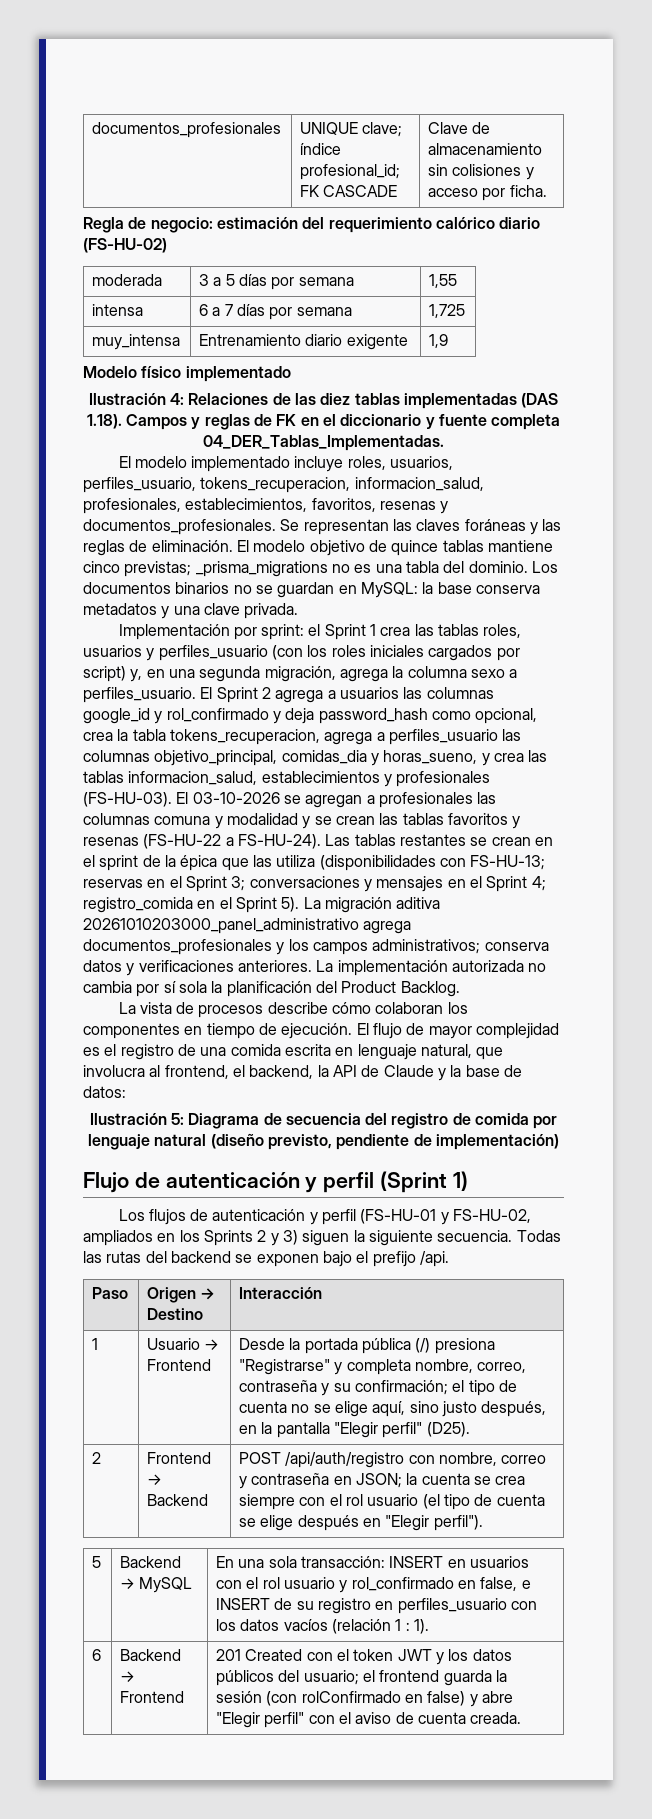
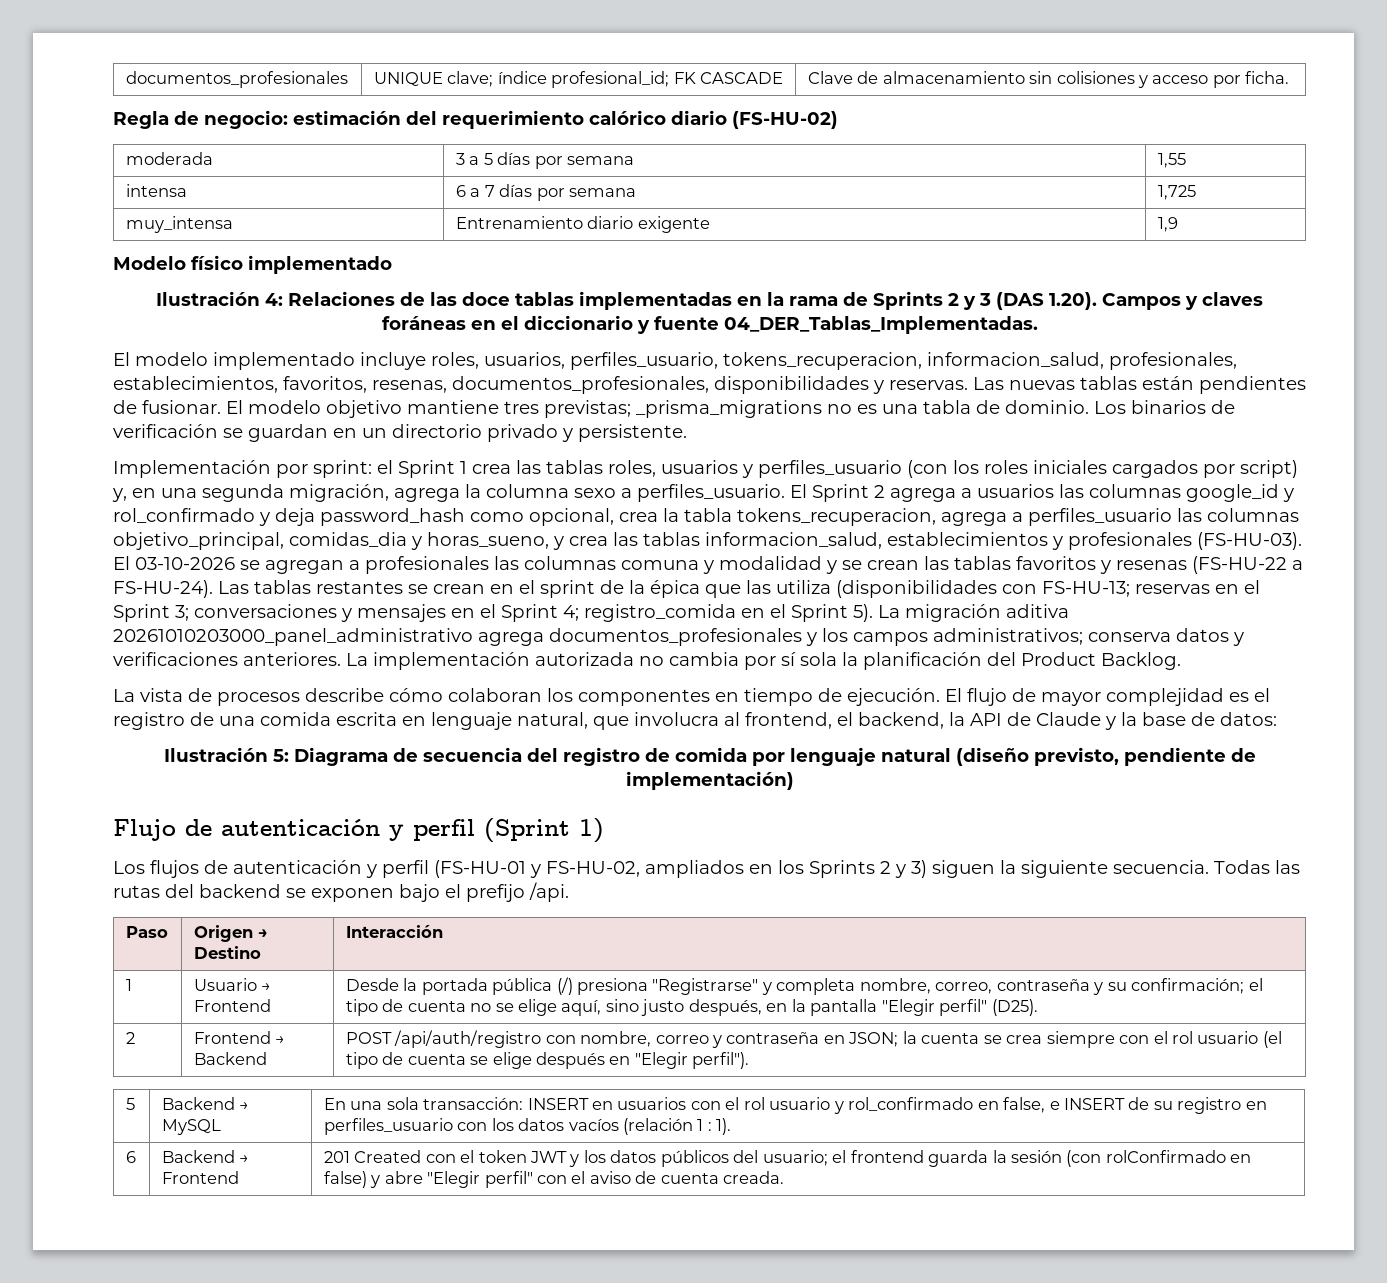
[320,393,351,405] diez -> [462,292,510,306] doce
[521,393,559,408] [86,414,297,430] (DAS 1.18). Campos y reglas de FK -> [737,291,1263,310] [381,316,466,330] en la rama de Sprints 2 y 3 (DAS 1.20). Campos y claves foráneas
[491,414,561,430] completa -> (719, 323) none
[379,501,449,514] [83,519,562,535] [83,540,553,556] [83,561,120,573] resenas y documentos_profesionales. Se representan las claves foráneas y las reglas de eliminación. El modelo objetivo de quince tablas mantiene cinco -> [372,376,1306,394] [113,400,539,418] resenas, documentos_profesionales, disponibilidades y reservas. Las nuevas tablas están pendientes de fusionar. El modelo objetivo mantiene tres
[443,561,465,573] del -> [976,400,1000,414] de
[83,582,540,598] [83,603,299,619] documentos binarios no se guardan en MySQL: la base conserva metadatos y una clave privada. -> [1131,400,1235,414] [113,424,687,442] binarios de verificación se guardan en un directorio privado y persistente.

